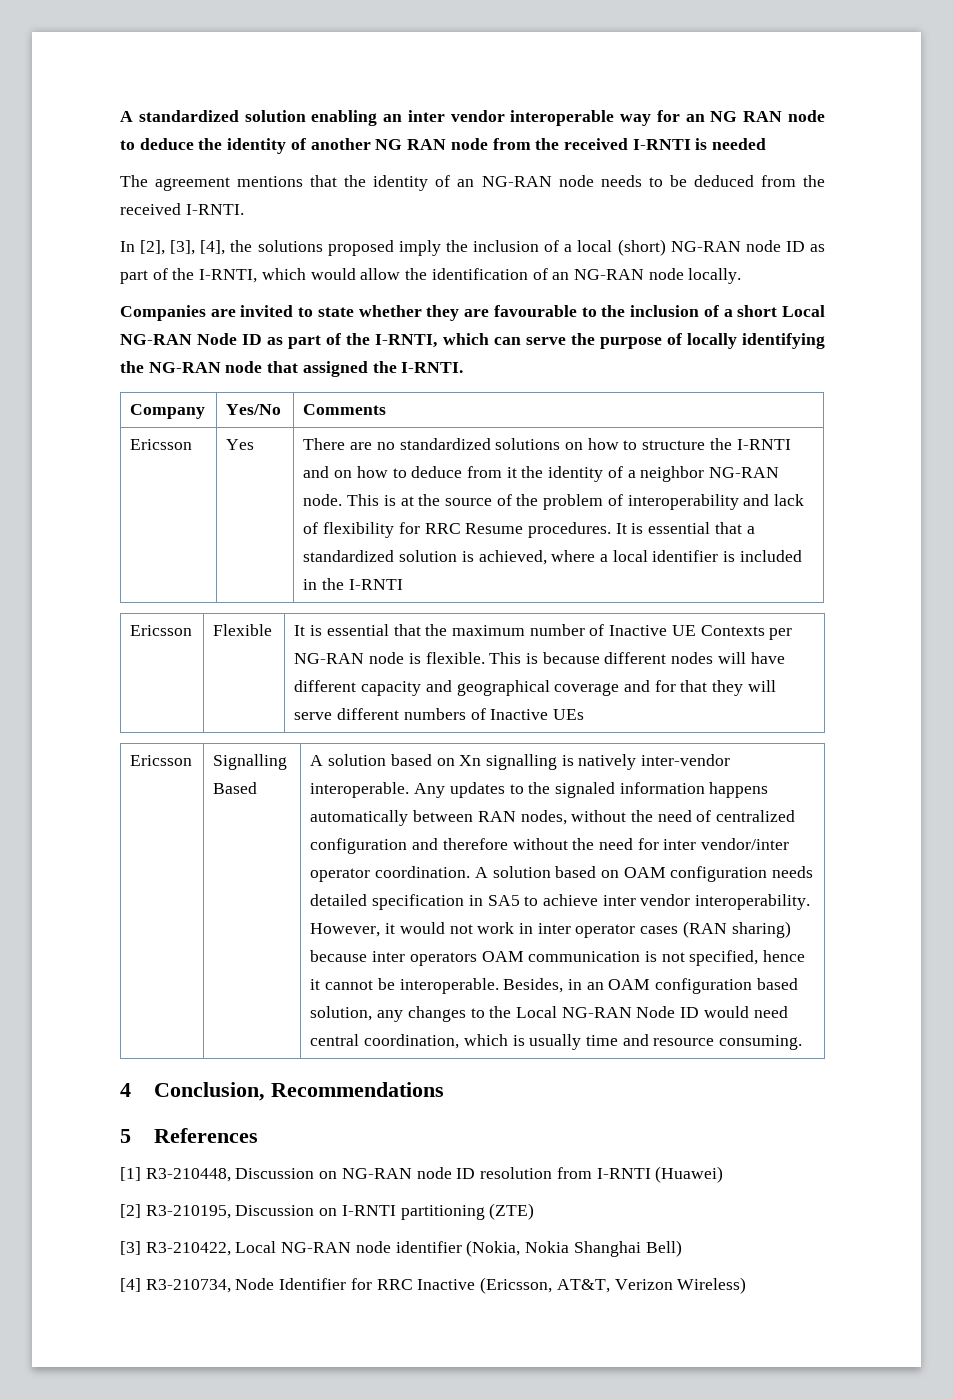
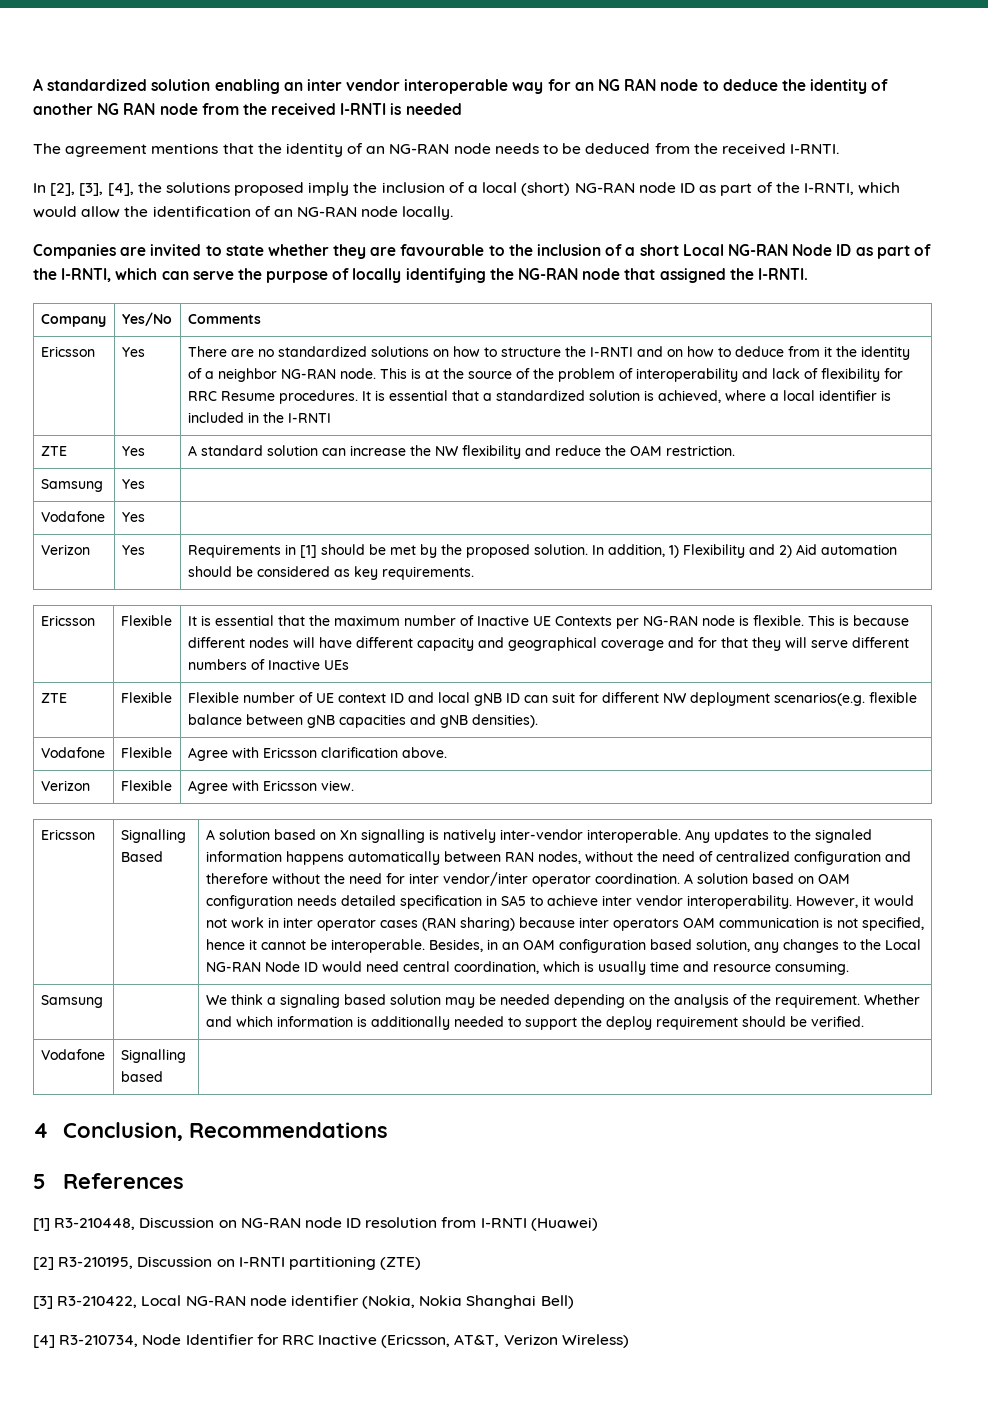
(403, 584) none -> [40,446,67,456] [121,446,145,456] [187,445,735,459] [40,479,103,492] [121,479,145,489] [40,511,105,522] [121,512,145,522] [40,544,90,555] [121,545,145,555] [187,544,897,558] [187,566,474,580] // ZTE | Yes | A standard solution can increase the NW flexibility and reduce the OAM restriction. // Samsung | Yes | // Vodafone | Yes | // Verizon | Yes | Requirements in [1] should be met by the proposed solution. In addition, 1) Flexibility and 2) Aid automation should be considered as key requirements.
(585, 714) none -> [40,693,67,703] [120,692,172,703] [187,692,917,706] [187,714,538,728] [40,747,105,758] [120,747,172,758] [187,747,447,761] [40,780,90,791] [120,780,172,791] [187,780,354,794] // ZTE | Flexible | Flexible number of UE context ID and local gNB ID can suit for different NW deployment scenarios(e.g. flexible balance between gNB capacities and gNB densities). // Vodafone | Flexible | Agree with Ericsson clarification above. // Verizon | Flexible | Agree with Ericsson view.
(803, 1042) none -> [40,995,103,1008] [205,994,920,1008] [205,1016,864,1030] [40,1049,105,1060] [120,1049,186,1063] [120,1071,163,1082] // Samsung | | We think a signaling based solution may be needed depending on the analysis of the requirement. Whether and which information is additionally needed to support the deploy requirement should be verified. // Vodafone | Signalling based |

